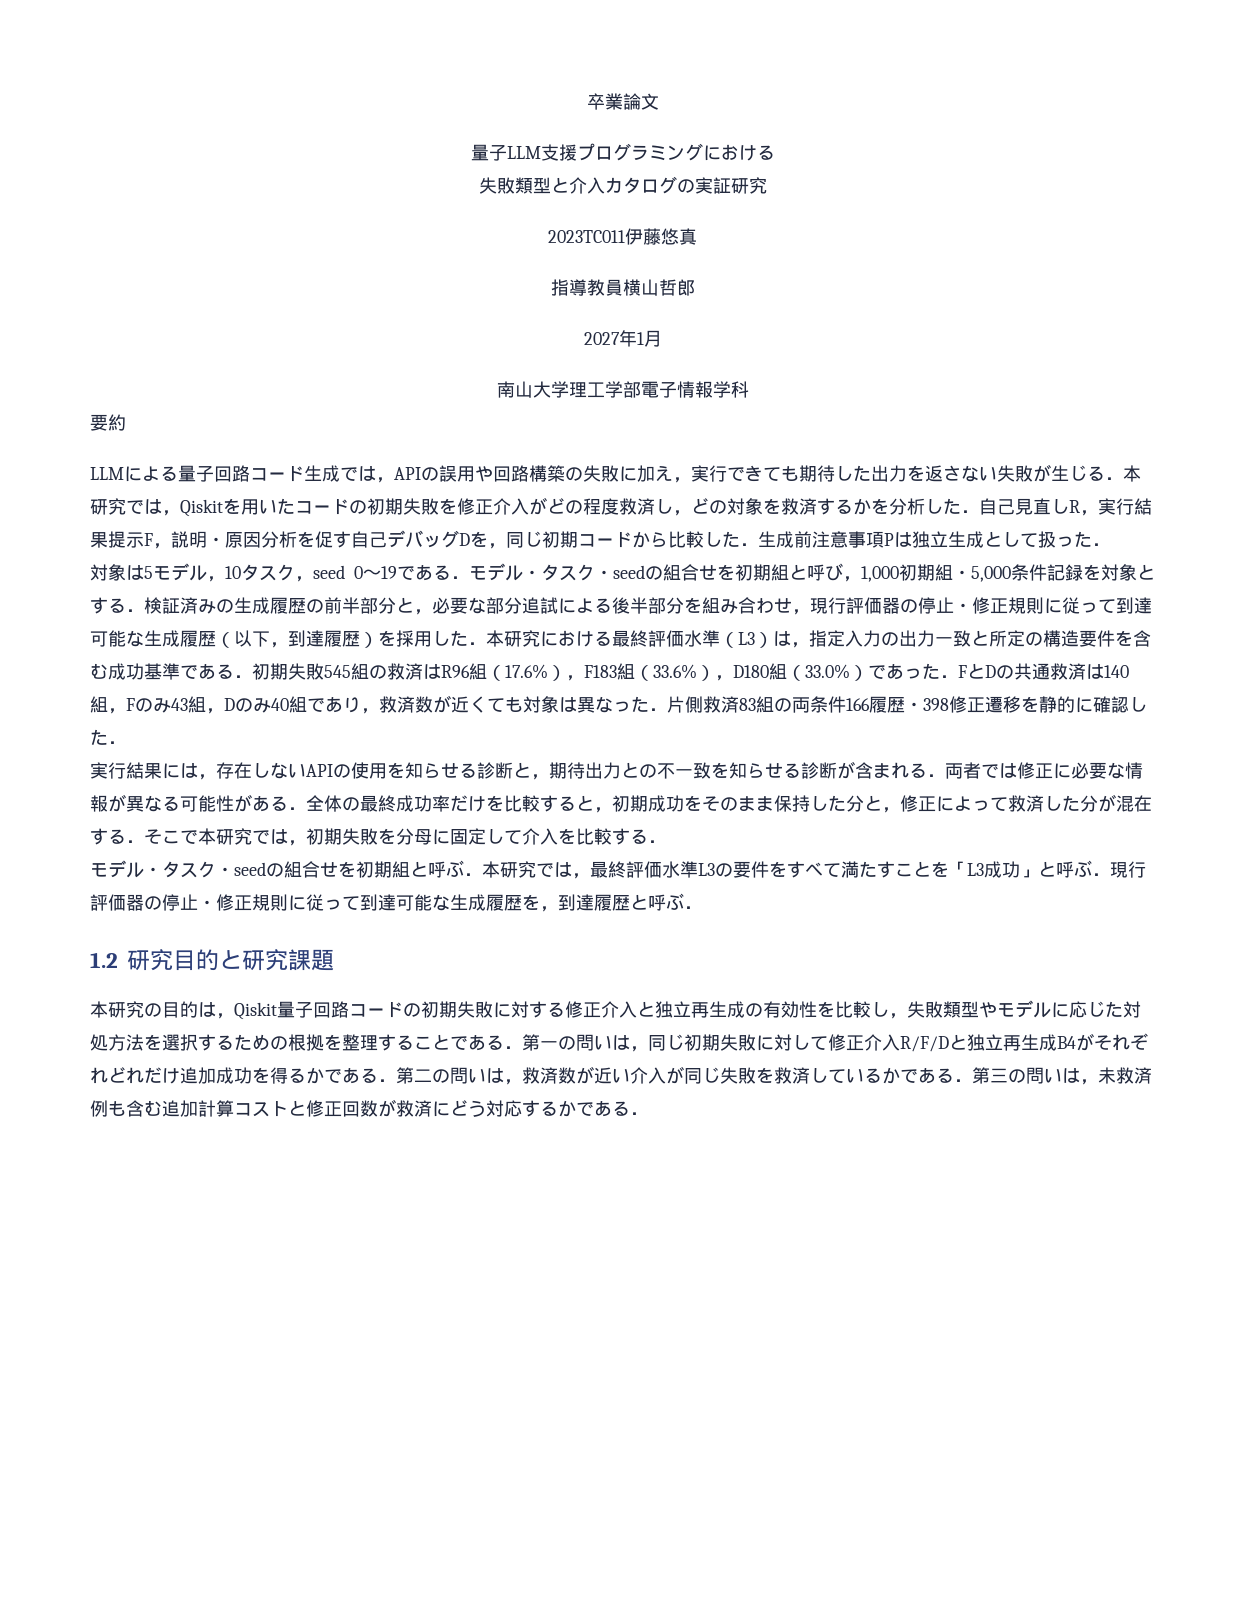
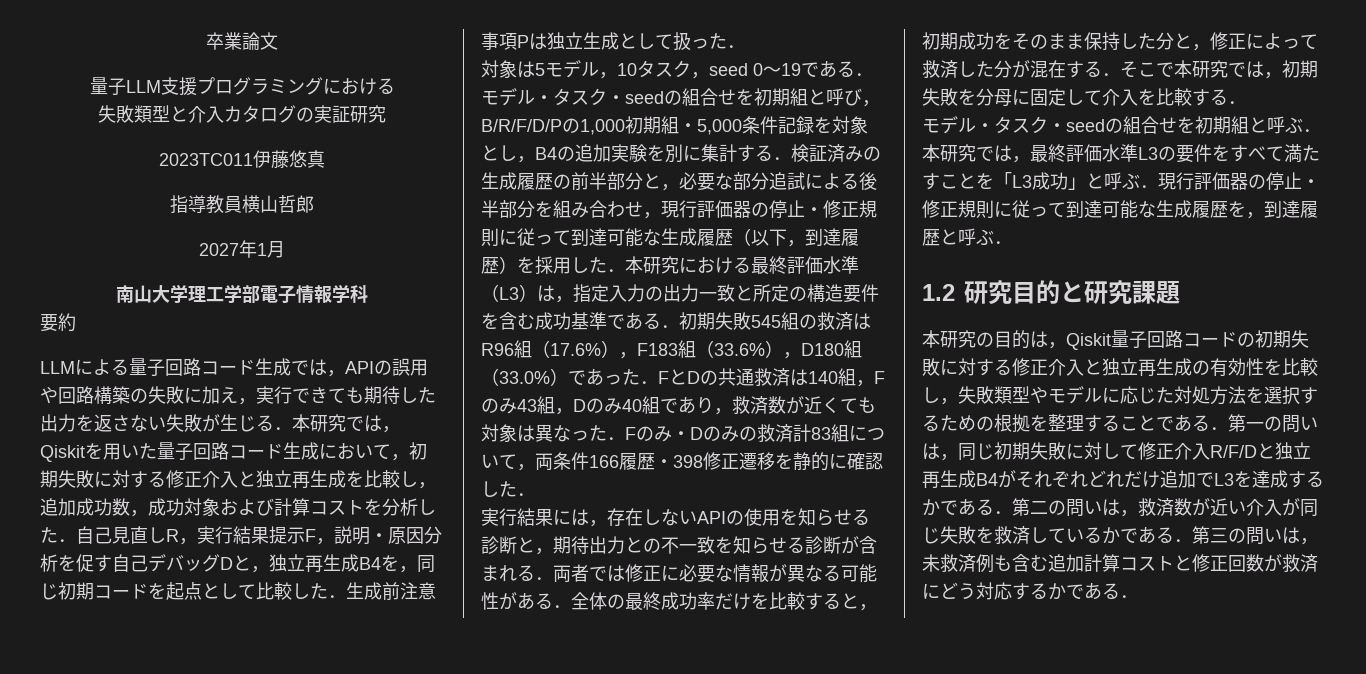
[295,497,871,516] コードの初期失敗を修正介入がどの程度救済し，どの対象を救済するか -> [157,442,427,461] [40,470,436,489] [40,498,364,517] 量子回路コード生成において，初期失敗に対する修正介入と独立再生成を比較し，追加成功数，成功対象および計算コスト
(470, 539) none -> [233,554,381,573] と，独立再生成B4
[632,531,668,548] から -> [148,582,256,600] を起点として
(862, 579) none -> [481,118,580,133] B/R/F/D/Pの
(1155, 572) none -> [499,144,737,163] し，B4の追加実験を別に集計
[667,696,792,713] 片側救済83組の -> [625,424,885,442] [481,454,535,471] Fのみ・Dのみの救済計83組について，
[216,1067,288,1084] 成功を得 -> [1196,470,1306,488] でL3を達成す

